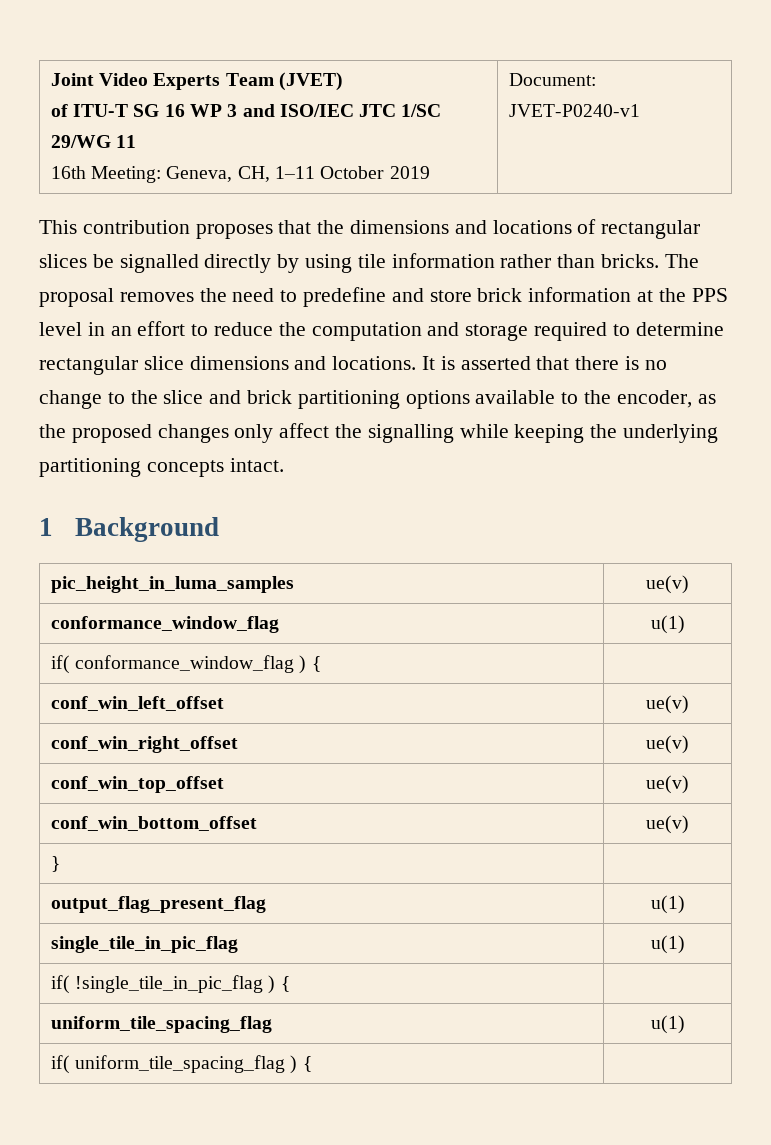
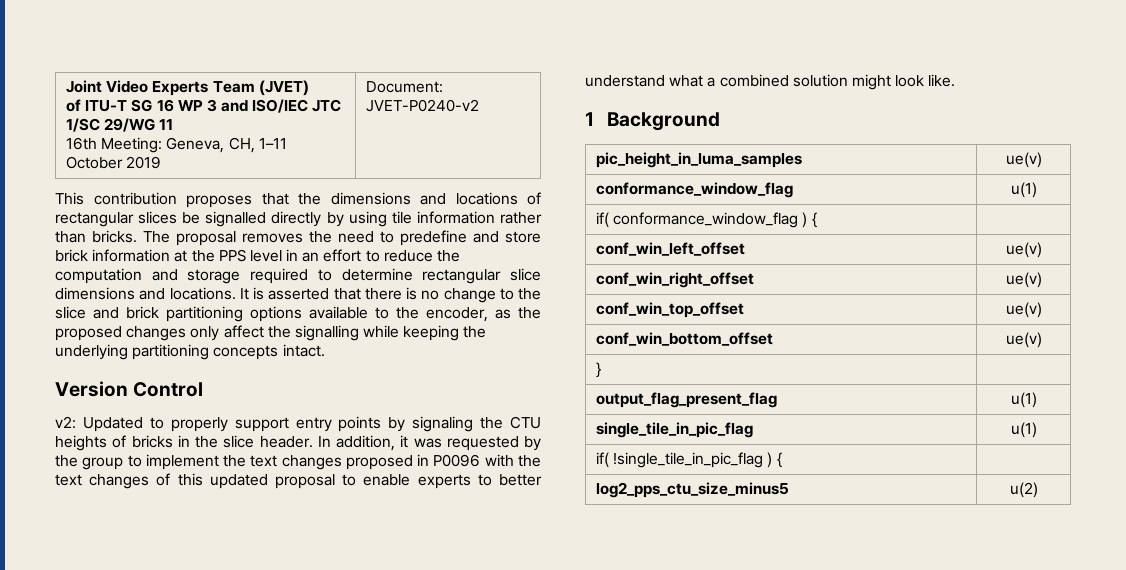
[508,104,640,117] JVET-P0240-v1 -> [365,99,479,112] JVET-P0240-v2
(284, 465) none -> [55,381,204,397] [55,416,541,432] [55,435,541,451] [55,454,541,470] [55,473,542,489] [585,74,956,90] // Version Control // v2: Updated to properly support entry points by signaling the CTU heights of bricks in the slice header. In addition, it was requested by the group to implement the text changes proposed in P0096 with the text changes of this updated proposal to enable experts to better understand what a combined solution might look like.
[50,1016,272,1033] [650,1015,685,1034] [50,1055,312,1074] uniform_tile_spacing_flag | u(1) // if( uniform_tile_spacing_flag ) { | -> [595,482,789,498] [1009,482,1038,498] log2_pps_ctu_size_minus5 | u(2)

